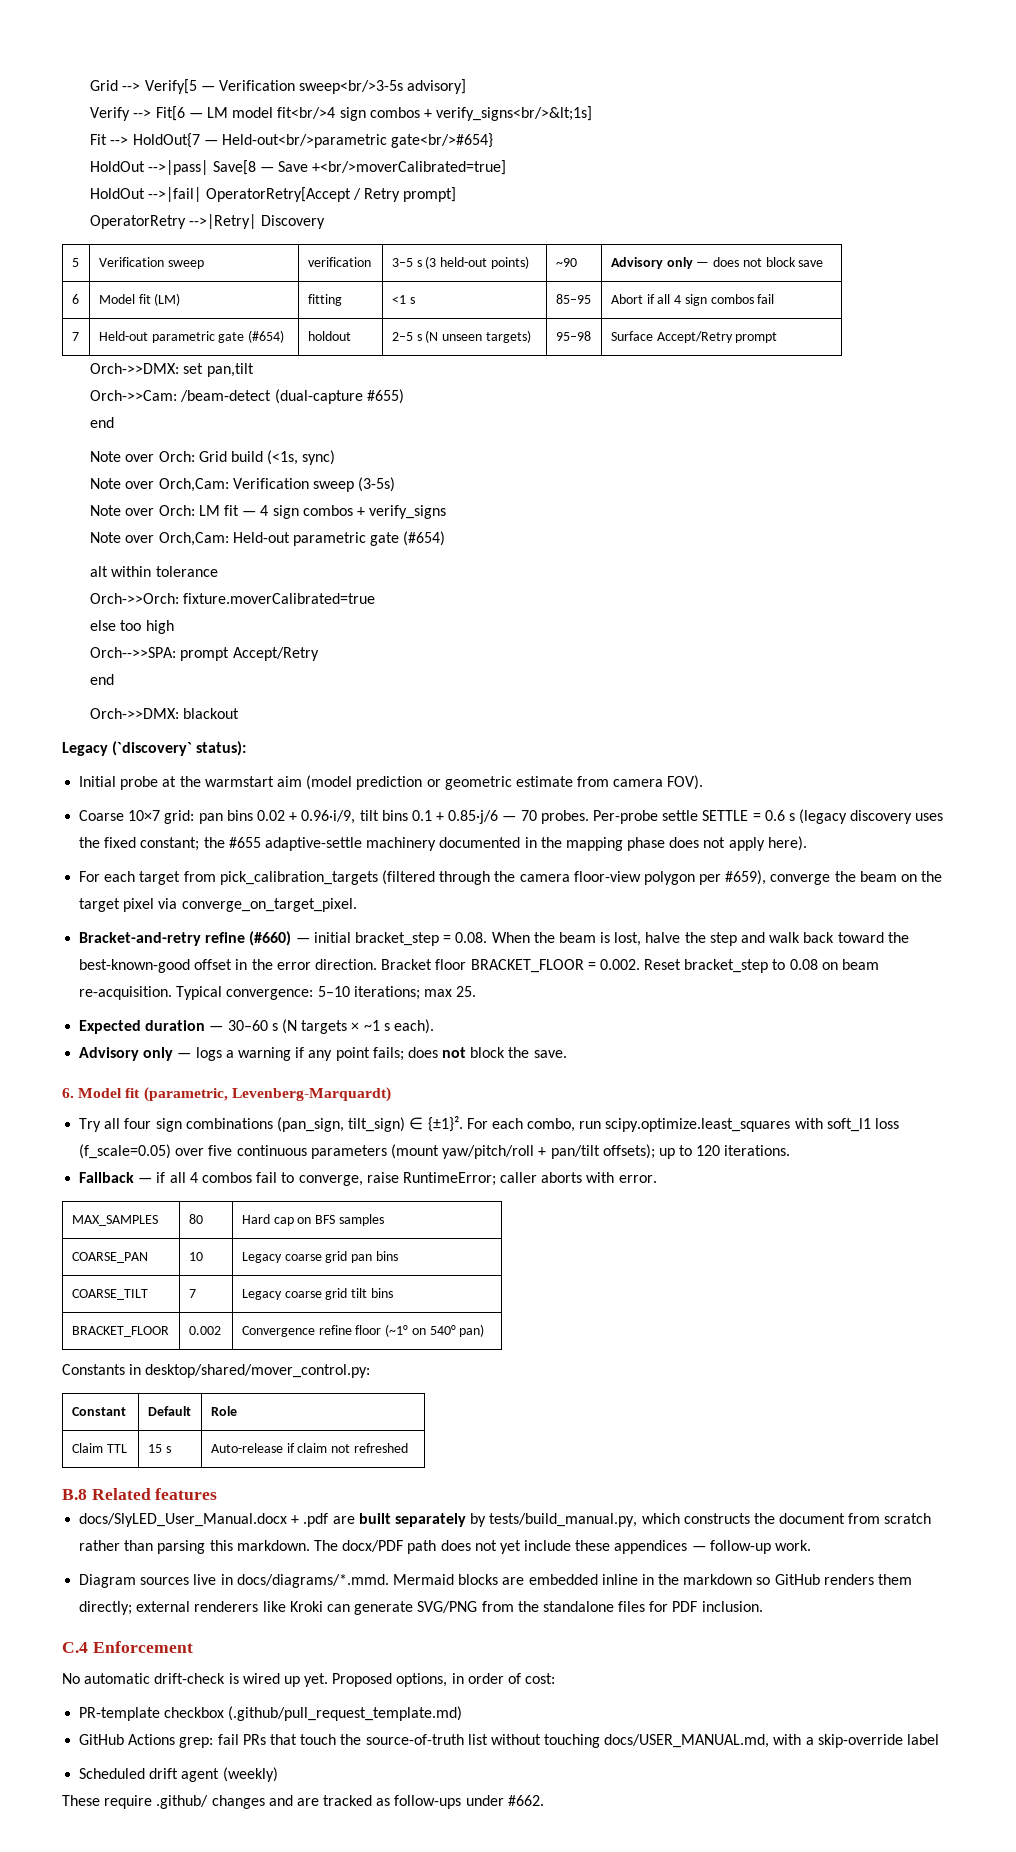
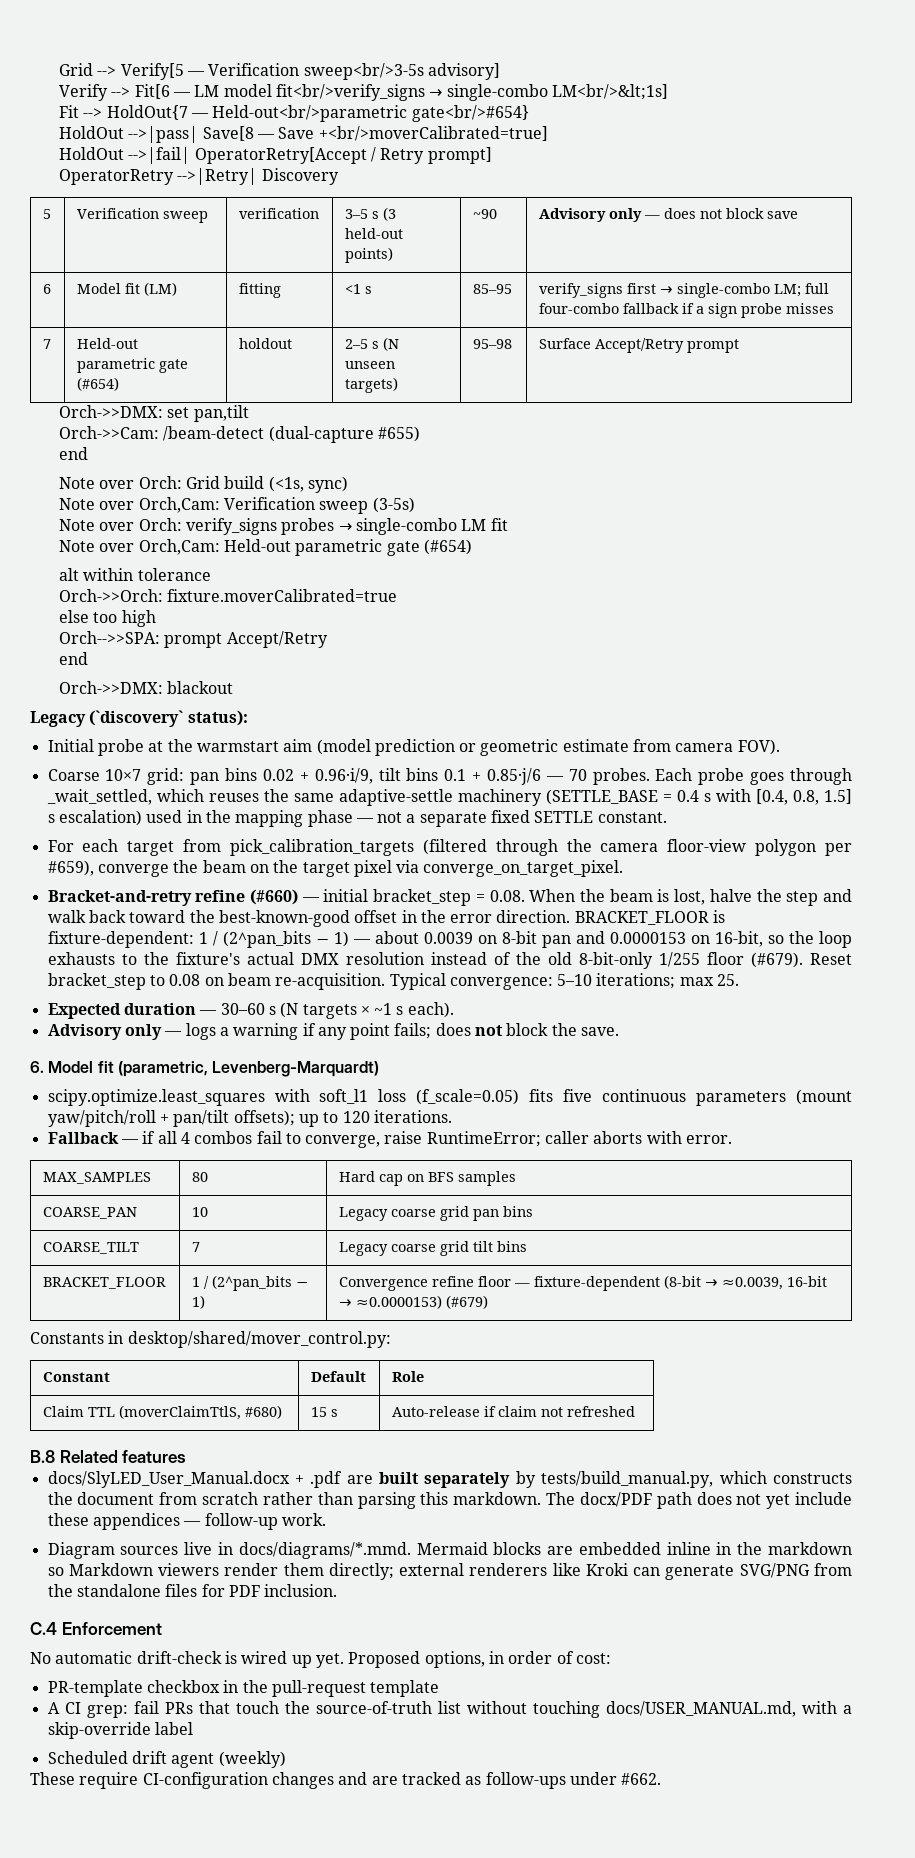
[277,106,593,121] fit<br/>4 sign combos + verify_signs<br/>&lt;1s] -> [275,84,668,101] fit<br/>verify_signs → single-combo LM<br/>&lt;1s]
[610,294,775,306] Abort if all 4 sign combos fail -> [538,283,829,298] [538,303,834,318] verify_signs first → single-combo LM; full four-combo fallback if a sign probe misses
[198,505,447,519] LM fit — 4 sign combos + verify_signs -> [185,518,508,535] verify_signs probes → single-combo LM fit
[593,809,944,824] [79,836,807,851] Per-probe settle SETTLE = 0.6 s (legacy discovery uses the fixed constant; the #655 adaptive-settle machinery documented in the mapping phase does not apply here). -> [655,768,852,785] [46,789,853,806] [47,810,667,827] Each probe goes through _wait_settled, which reuses the same adaptive-settle machinery (SETTLE_BASE = 0.4 s with [0.4, 0.8, 1.5] s escalation) used in the mapping phase — not a separate fixed SETTLE constant.
[381,959,640,973] Bracket floor BRACKET_FLOOR = 0.002. -> [574,910,726,925] [47,931,853,948] [47,952,803,969] BRACKET_FLOOR is fixture-dependent: 1 / (2^pan_bits − 1) — about 0.0039 on 8-bit pan and 0.0000153 on 16-bit, so the loop exhausts to the fixture's actual DMX resolution instead of the old 8-bit-only 1/255 floor (#679).
[79,1116,602,1132] Try all four sign combinations (pan_sign, tilt_sign) ∈ {±1}². For each combo, run -> (380, 1069) none
[175,1148,205,1156] over -> [529,1089,554,1102] fits
[188,1326,221,1335] [241,1324,485,1337] 0.002 | Convergence refine floor (~1° on 540° pan) -> [191,1275,309,1291] [191,1295,205,1309] [338,1275,827,1291] [338,1295,488,1309] 1 / (2^pan_bits − 1) | Convergence refine floor — fixture-dependent (8-bit → ≈0.0039, 16-bit → ≈0.0000153) (#679)
(127, 1448) none -> [118,1405,282,1420] (moverClaimTtlS, #680)
[774,1574,874,1585] GitHub renders -> [68,1563,279,1576] Markdown viewers render
[228,1706,463,1721] [79,1734,176,1745] (.github/pull_request_template.md) // GitHub Actions -> [223,1680,440,1697] [47,1702,81,1714] in the pull-request template // A CI
[156,1795,209,1809] .github/ -> [142,1772,268,1789] CI-configuration

